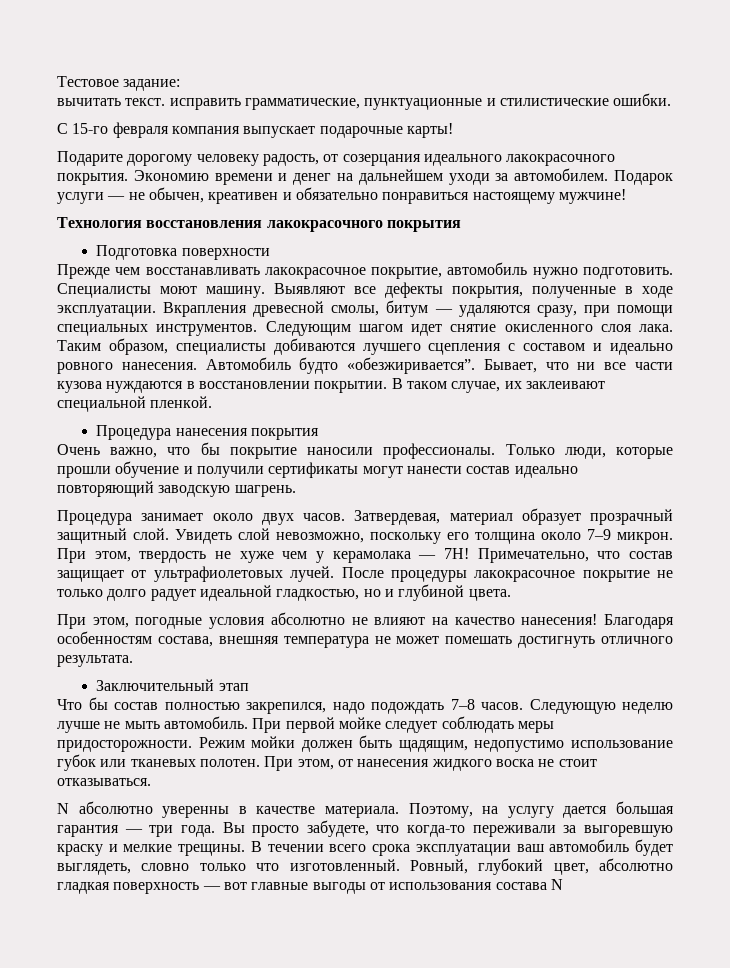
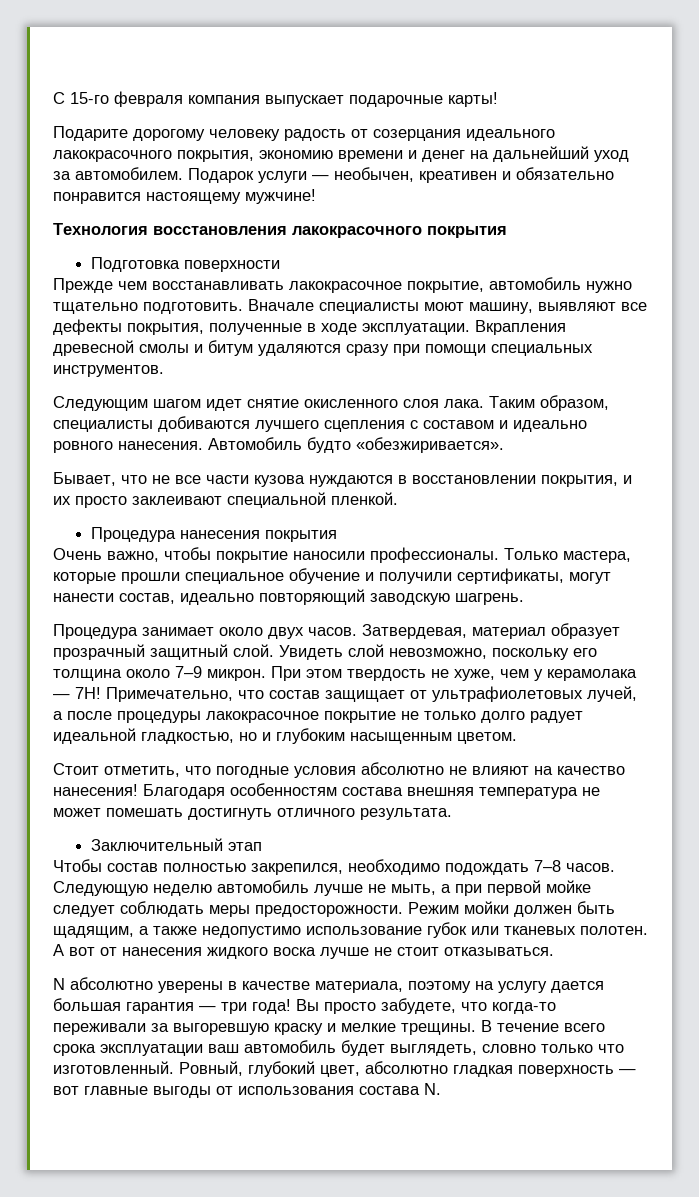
[57,76,181,91] [57,93,672,110] Тестовое задание: // вычитать текст. исправить грамматические, пунктуационные и стилистические ошибки. // -> (53, 98) none
[262,154,319,166] радость, -> [284,129,346,141] радость
[57,170,209,185] покрытия. Экономию -> [177,150,333,162] покрытия, экономию
[358,169,490,185] дальнейшем уходи -> [493,146,629,162] дальнейший уход
[128,187,204,203] не обычен, -> [334,167,414,182] необычен,
[382,192,470,204] понравиться -> [53,192,141,204] понравится
[583,267,673,279] [57,283,345,298] подготовить. Специалисты моют машину. Выявляют -> [53,299,616,314] тщательно подготовить. Вначале специалисты моют машину, выявляют
[331,300,577,317] смолы, битум — удаляются сразу, -> [139,340,389,356] смолы и битум удаляются сразу
(258, 330) none -> (164, 371) //
[347,357,476,374] «обезжиривается”. -> [356,437,504,453] «обезжиривается». //
[577,362,596,370] ни -> [152,475,170,484] не
[314,378,522,393] покрытии. В таком случае, их -> [541,475,632,487] [53,496,127,508] покрытия, и их просто
[167,442,220,455] что бы -> [164,547,211,560] чтобы
[564,447,606,459] люди, -> [563,551,631,563] мастера,
(111, 472) none -> [185,572,284,584] специальное
[268,462,359,478] сертификаты -> [457,568,564,584] сертификаты,
[466,466,511,474] состав -> [119,593,175,604] состав,
[94,551,131,562] этом, -> [306,669,342,678] этом
[239,551,274,563] хуже -> [454,669,495,681] хуже,
[290,566,384,582] лучей. После -> [587,686,637,702] [53,711,112,720] лучей, а после
[398,584,511,601] [57,614,129,629] глубиной цвета. // При этом, -> [276,728,517,744] [53,763,211,777] глубоким насыщенным цветом. // Стоит отметить, что
[157,636,213,647] состава, -> [342,787,403,796] состава
[57,697,108,710] Что бы -> [53,859,102,872] Чтобы
[332,702,365,714] надо -> [348,859,440,875] необходимо
[57,716,282,733] лучше не мыть автомобиль. При -> [217,880,482,896] автомобиль лучше не мыть, а при
[57,740,192,752] придосторожности. -> [255,905,403,917] предосторожности.
(468, 746) none -> [139,926,197,935] а также
[264,756,334,771] При этом, -> [53,944,95,956] А вот
(534, 763) none -> [320,947,369,959] лучше
[162,806,230,818] уверенны -> [158,981,223,993] уверены
[325,803,473,818] материала. Поэтому, -> [315,981,471,993] материала, поэтому
[180,825,215,837] года. -> [252,999,291,1014] года!
[267,844,324,852] течении -> [497,1023,559,1032] течение
[550,879,563,890] N -> [424,1083,441,1095] N.

